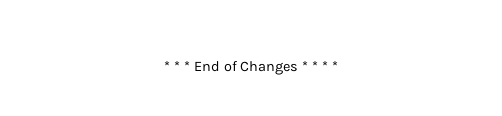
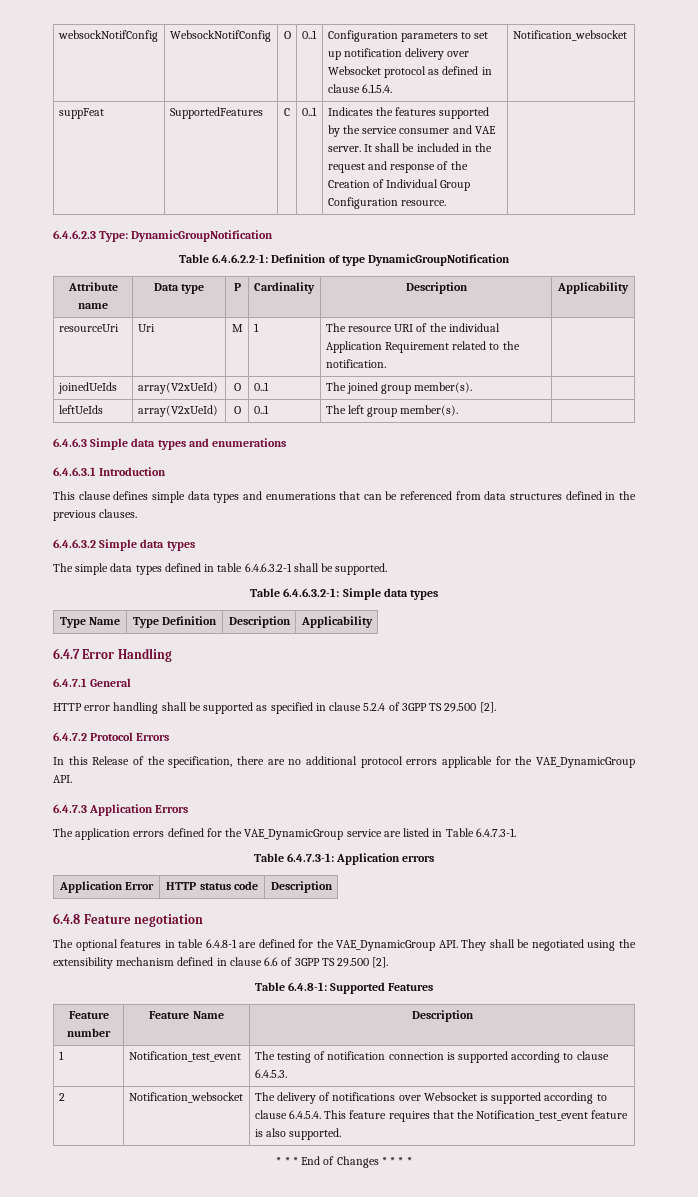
(163, 66) none -> [57,30,158,42] [169,30,271,42] [283,31,291,39] [301,30,317,39] [327,30,489,42] [327,48,470,60] [327,66,492,78] [327,84,392,93] [512,30,627,41] [58,108,104,119] [169,107,263,119] [284,108,290,116] [301,107,317,116] [327,107,490,119] [327,125,496,137] [327,143,492,152] [327,161,468,173] [327,179,471,191] [327,197,446,209] [53,230,274,242] [178,254,511,266] [67,282,118,291] [78,303,108,309] [153,283,205,294] [233,283,241,291] [253,282,315,294] [405,282,468,294] [557,282,629,294] [58,324,119,332] [137,324,155,332] [231,324,243,332] [253,323,259,332] [325,323,500,332] [325,341,520,353] [325,359,386,368] [57,382,117,394] [137,382,218,394] [233,383,241,391] [253,382,269,391] [325,382,473,394] [58,405,103,414] [137,405,218,417] [233,406,241,414] [253,405,269,414] [325,405,459,417] [53,438,287,450] [53,467,167,476] [53,491,636,503] [53,509,138,521] [53,539,195,551] [53,563,388,575] [250,588,438,600] [59,617,121,628] [132,616,218,628] [228,616,291,628] [300,616,373,628] [53,648,172,662] [53,678,132,687] [53,702,496,714] [53,732,170,741] [53,756,636,768] [53,775,72,783] [53,804,189,816] [53,828,516,840] [253,853,435,865] [58,881,155,893] [166,881,258,890] [270,881,333,893] [53,913,204,927] [53,939,636,951] [53,957,389,969] [254,982,434,994] [68,1011,109,1019] [67,1028,111,1037] [149,1011,224,1019] [411,1010,474,1022] [58,1051,64,1060] [128,1051,241,1062] [254,1051,609,1063] [254,1069,287,1078] [58,1093,65,1101] [128,1092,243,1103] [254,1092,607,1104] [254,1110,629,1122] [254,1128,342,1140] websockNotifConfig | WebsockNotifConfig | O | 0..1 | Configuration parameters to set up notification delivery over Websocket protocol as defined in clause 6.1.5.4. | Notification_websocket // suppFeat | SupportedFeatures | C | 0..1 | Indicates the features supported by the service consumer and VAE server. It shall be included in the request and response of the Creation of Individual Group Configuration resource. | // 6.4.6.2.3 Type: DynamicGroupNotification // Table 6.4.6.2.2-1: Definition of type DynamicGroupNotification // Attribute name | Data type | P | Cardinality | Description | Applicability // resourceUri | Uri | M | 1 | The resource URI of the individual Application Requirement related to the notification. | // joinedUeIds | array(V2xUeId) | O | 0..1 | The joined group member(s). | // leftUeIds | array(V2xUeId) | O | 0..1 | The left group member(s). | // 6.4.6.3 Simple data types and enumerations // 6.4.6.3.1 Introduction // This clause defines simple data types and enumerations that can be referenced from data structures defined in the previous clauses. // 6.4.6.3.2 Simple data types // The simple data types defined in table 6.4.6.3.2-1 shall be supported. // Table 6.4.6.3.2-1: Simple data types // Type Name | Type Definition | Description | Applicability // 6.4.7 Error Handling // 6.4.7.1 General // HTTP error handling shall be supported as specified in clause 5.2.4 of 3GPP TS 29.500 [2]. // 6.4.7.2 Protocol Errors // In this Release of the specification, there are no additional protocol errors applicable for the VAE_DynamicGroup API. // 6.4.7.3 Application Errors // The application errors defined for the VAE_DynamicGroup service are listed in Table 6.4.7.3-1. // Table 6.4.7.3-1: Application errors // Application Error | HTTP status code | Description // 6.4.8 Feature negotiation // The optional features in table 6.4.8-1 are defined for the VAE_DynamicGroup API. They shall be negotiated using the extensibility mechanism defined in clause 6.6 of 3GPP TS 29.500 [2]. // Table 6.4.8-1: Supported Features // Feature number | Feature Name | Description // 1 | Notification_test_event | The testing of notification connection is supported according to clause 6.4.5.3. // 2 | Notification_websocket | The delivery of notifications over Websocket is supported according to clause 6.4.5.4. This feature requires that the Notification_test_event feature is also supported. //

